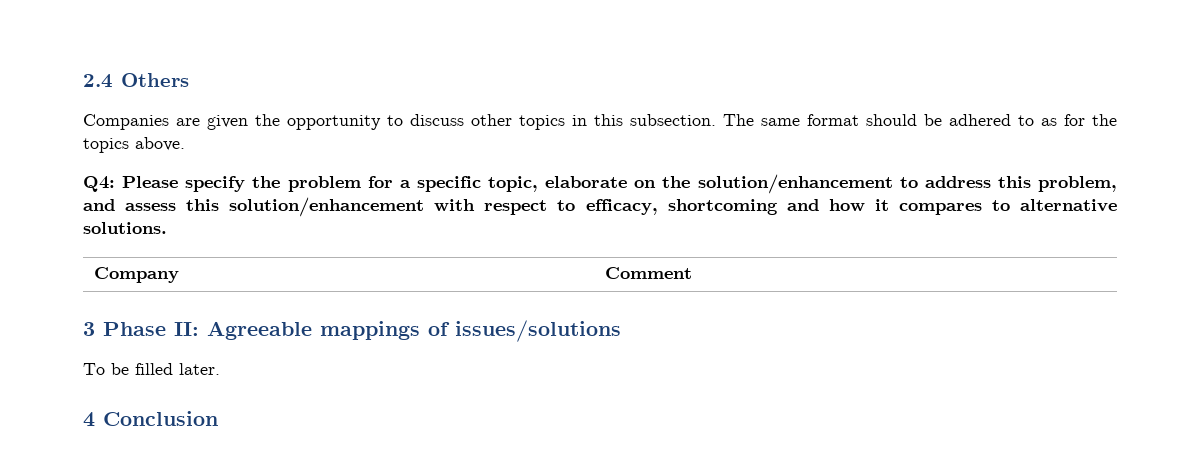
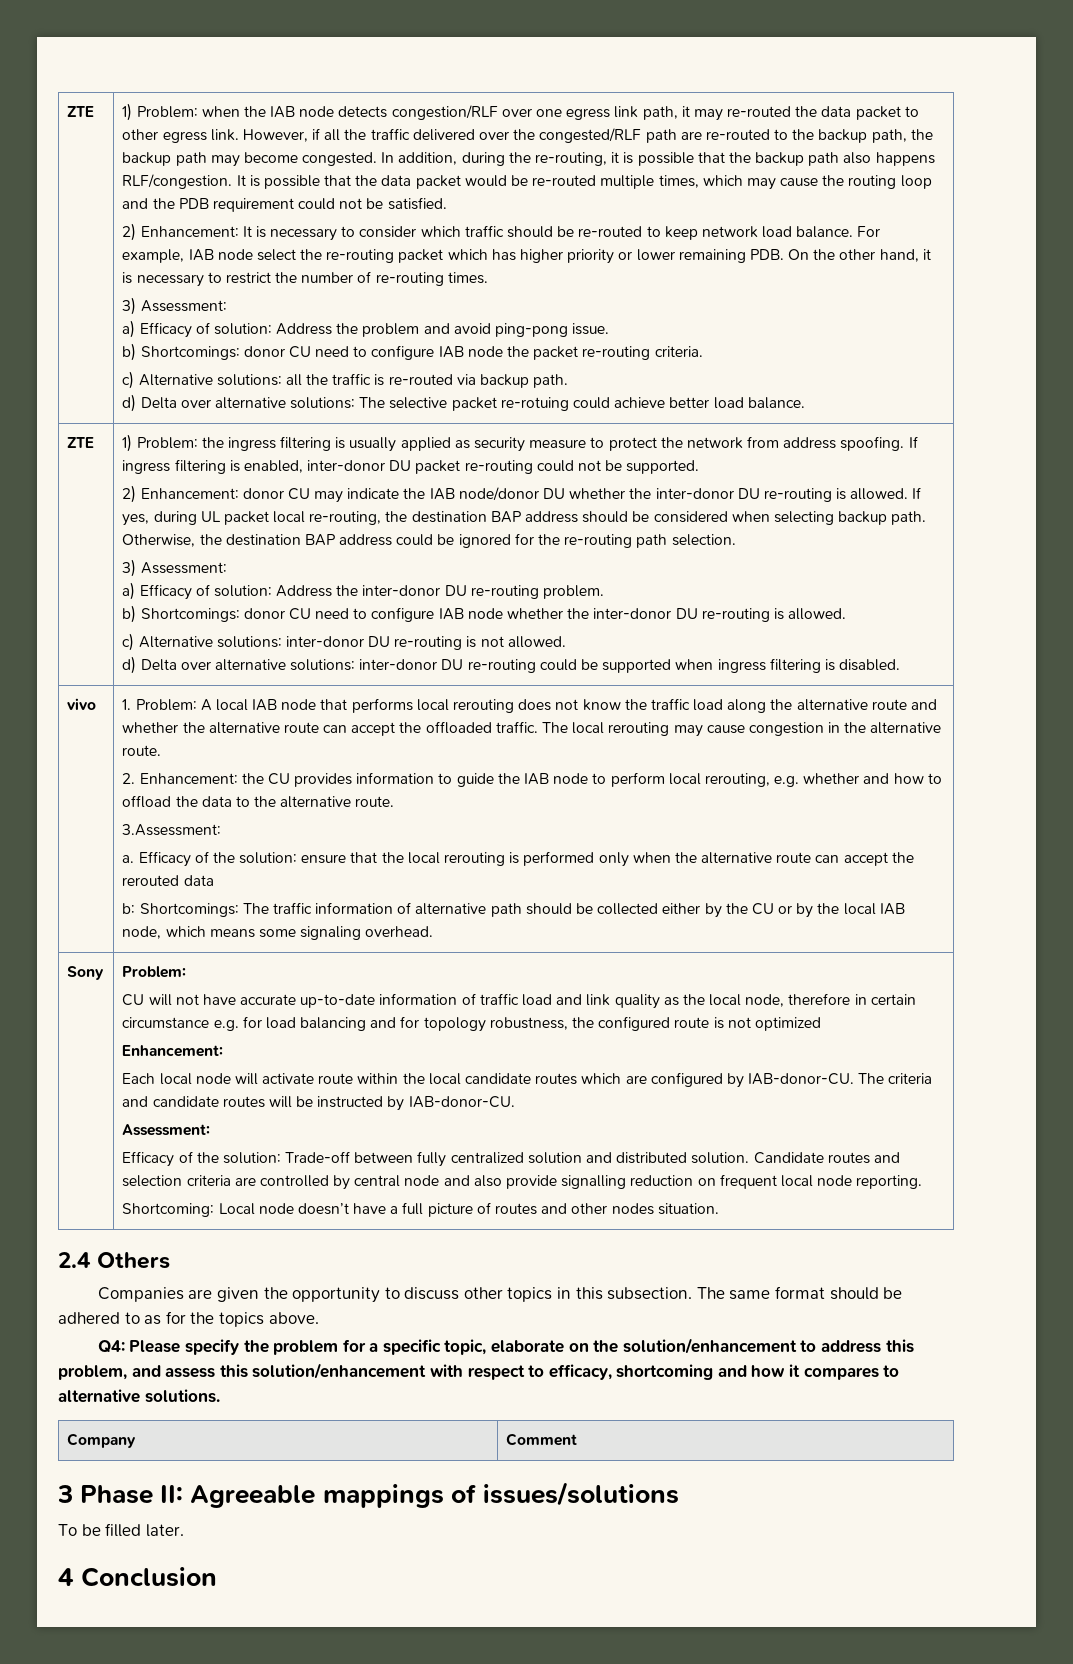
(83, 81) none -> [67,106,95,117] [122,103,919,121] [122,128,933,143] [122,152,935,167] [122,174,932,190] [122,197,447,212] [122,223,881,241] [122,249,931,264] [122,271,488,287] [122,297,227,315] [122,320,610,338] [122,343,703,361] [122,371,569,389] [122,394,805,412] [67,437,95,448] [122,434,918,452] [122,459,700,474] [122,485,922,503] [122,511,927,526] [122,533,736,548] [122,559,227,577] [122,582,604,600] [122,605,847,623] [122,633,566,651] [122,656,901,674] [67,698,97,710] [122,698,938,713] [122,721,942,737] [122,745,162,756] [122,772,942,787] [122,795,395,808] [122,824,222,836] [122,851,914,867] [122,875,214,886] [122,902,905,918] [122,926,434,940] [67,966,105,980] [122,966,187,978] [122,993,916,1009] [122,1016,821,1032] [122,1045,224,1057] [122,1072,933,1088] [122,1096,515,1111] [122,1124,211,1136] [122,1151,900,1167] [122,1174,923,1190] [122,1202,719,1217] ZTE | 1) Problem: when the IAB node detects congestion/RLF over one egress link path, it may re-routed the data packet to other egress link. However, if all the traffic delivered over the congested/RLF path are re-routed to the backup path, the backup path may become congested. In addition, during the re-routing, it is possible that the backup path also happens RLF/congestion. It is possible that the data packet would be re-routed multiple times, which may cause the routing loop and the PDB requirement could not be satisfied. // 2) Enhancement: It is necessary to consider which traffic should be re-routed to keep network load balance. For example, IAB node select the re-routing packet which has higher priority or lower remaining PDB. On the other hand, it is necessary to restrict the number of re-routing times. // 3) Assessment: // a) Efficacy of solution: Address the problem and avoid ping-pong issue. // b) Shortcomings: donor CU need to configure IAB node the packet re-routing criteria. // c) Alternative solutions: all the traffic is re-routed via backup path. // d) Delta over alternative solutions: The selective packet re-rotuing could achieve better load balance. // ZTE | 1) Problem: the ingress filtering is usually applied as security measure to protect the network from address spoofing. If ingress filtering is enabled, inter-donor DU packet re-routing could not be supported. // 2) Enhancement: donor CU may indicate the IAB node/donor DU whether the inter-donor DU re-routing is allowed. If yes, during UL packet local re-routing, the destination BAP address should be considered when selecting backup path. Otherwise, the destination BAP address could be ignored for the re-routing path selection. // 3) Assessment: // a) Efficacy of solution: Address the inter-donor DU re-routing problem. // b) Shortcomings: donor CU need to configure IAB node whether the inter-donor DU re-routing is allowed. // c) Alternative solutions: inter-donor DU re-routing is not allowed. // d) Delta over alternative solutions: inter-donor DU re-routing could be supported when ingress filtering is disabled. // vivo | 1. Problem: A local IAB node that performs local rerouting does not know the traffic load along the alternative route and whether the alternative route can accept the offloaded traffic. The local rerouting may cause congestion in the alternative route. // 2. Enhancement: the CU provides information to guide the IAB node to perform local rerouting, e.g. whether and how to offload the data to the alternative route. // 3.Assessment: // a. Efficacy of the solution: ensure that the local rerouting is performed only when the alternative route can accept the rerouted data // b: Shortcomings: The traffic information of alternative path should be collected either by the CU or by the local IAB node, which means some signaling overhead. // Sony | Problem: // CU will not have accurate up-to-date information of traffic load and link quality as the local node, therefore in certain circumstance e.g. for load balancing and for topology robustness, the configured route is not optimized // Enhancement: // Each local node will activate route within the local candidate routes which are configured by IAB-donor-CU. The criteria and candidate routes will be instructed by IAB-donor-CU. // Assessment: // Efficacy of the solution: Trade-off between fully centralized solution and distributed solution. Candidate routes and selection criteria are controlled by central node and also provide signalling reduction on frequent local node reporting. // Shortcoming: Local node doesn’t have a full picture of routes and other nodes situation. //

